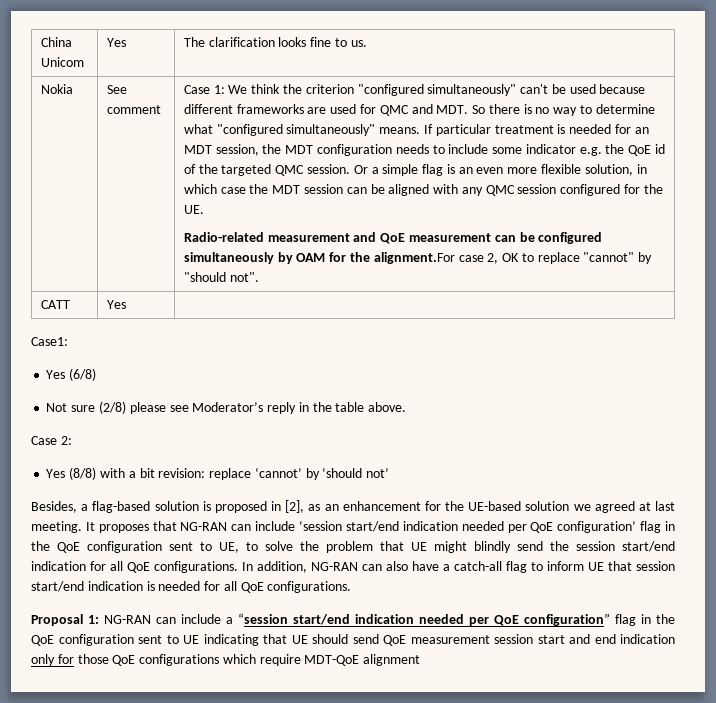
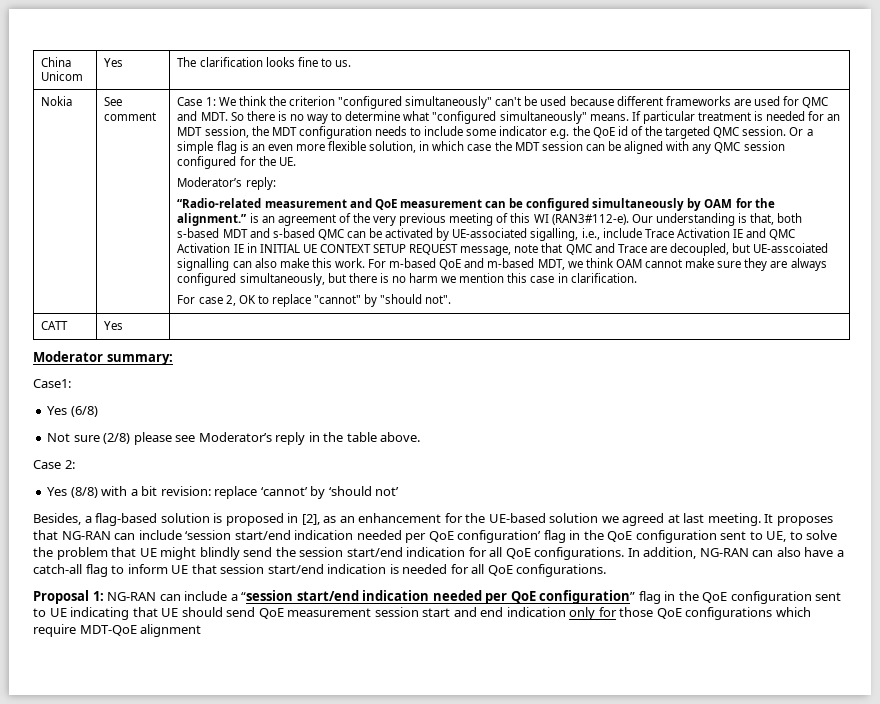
[183,232,264,242] Radio-related -> [177,177,276,190] [177,198,262,208] Moderator’s reply: // “Radio-related
[373,252,455,264] alignment.For -> [177,213,803,226] [177,228,796,241] [177,243,829,256] [177,258,827,271] [177,273,637,286] [177,295,196,304] alignment.” is an agreement of the very previous meeting of this WI (RAN3#112-e). Our understanding is that, both s-based MDT and s-based QMC can be activated by UE-associated sigalling, i.e., include Trace Activation IE and QMC Activation IE in INITIAL UE CONTEXT SETUP REQUEST message, note that QMC and Trace are decoupled, but UE-asscoiated signalling can also make this work. For m-based QoE and m-based MDT, we think OAM cannot make sure they are always configured simultaneously, but there is no harm we mention this case in clarification. // For
(126, 304) none -> [33,351,173,365] // Moderator summary:

